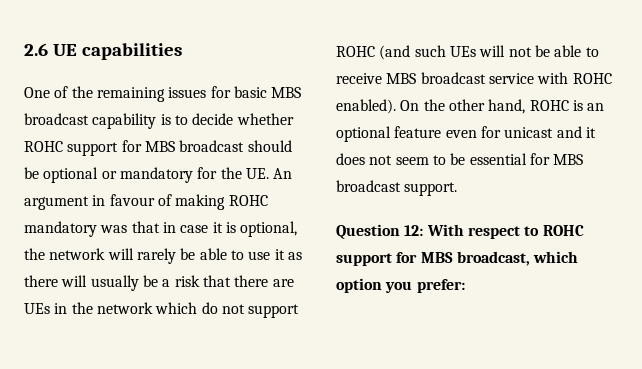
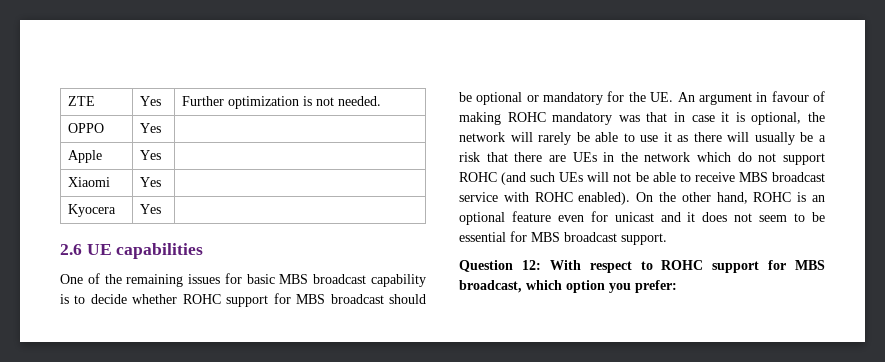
(24, 49) none -> [67,96,95,106] [139,96,161,106] [181,96,381,109] [67,123,104,133] [139,123,161,133] [67,150,102,163] [139,150,161,160] [67,177,110,187] [139,177,161,187] [67,204,116,217] [139,204,161,214] ZTE | Yes | Further optimization is not needed. // OPPO | Yes | // Apple | Yes | // Xiaomi | Yes | // Kyocera | Yes | //

